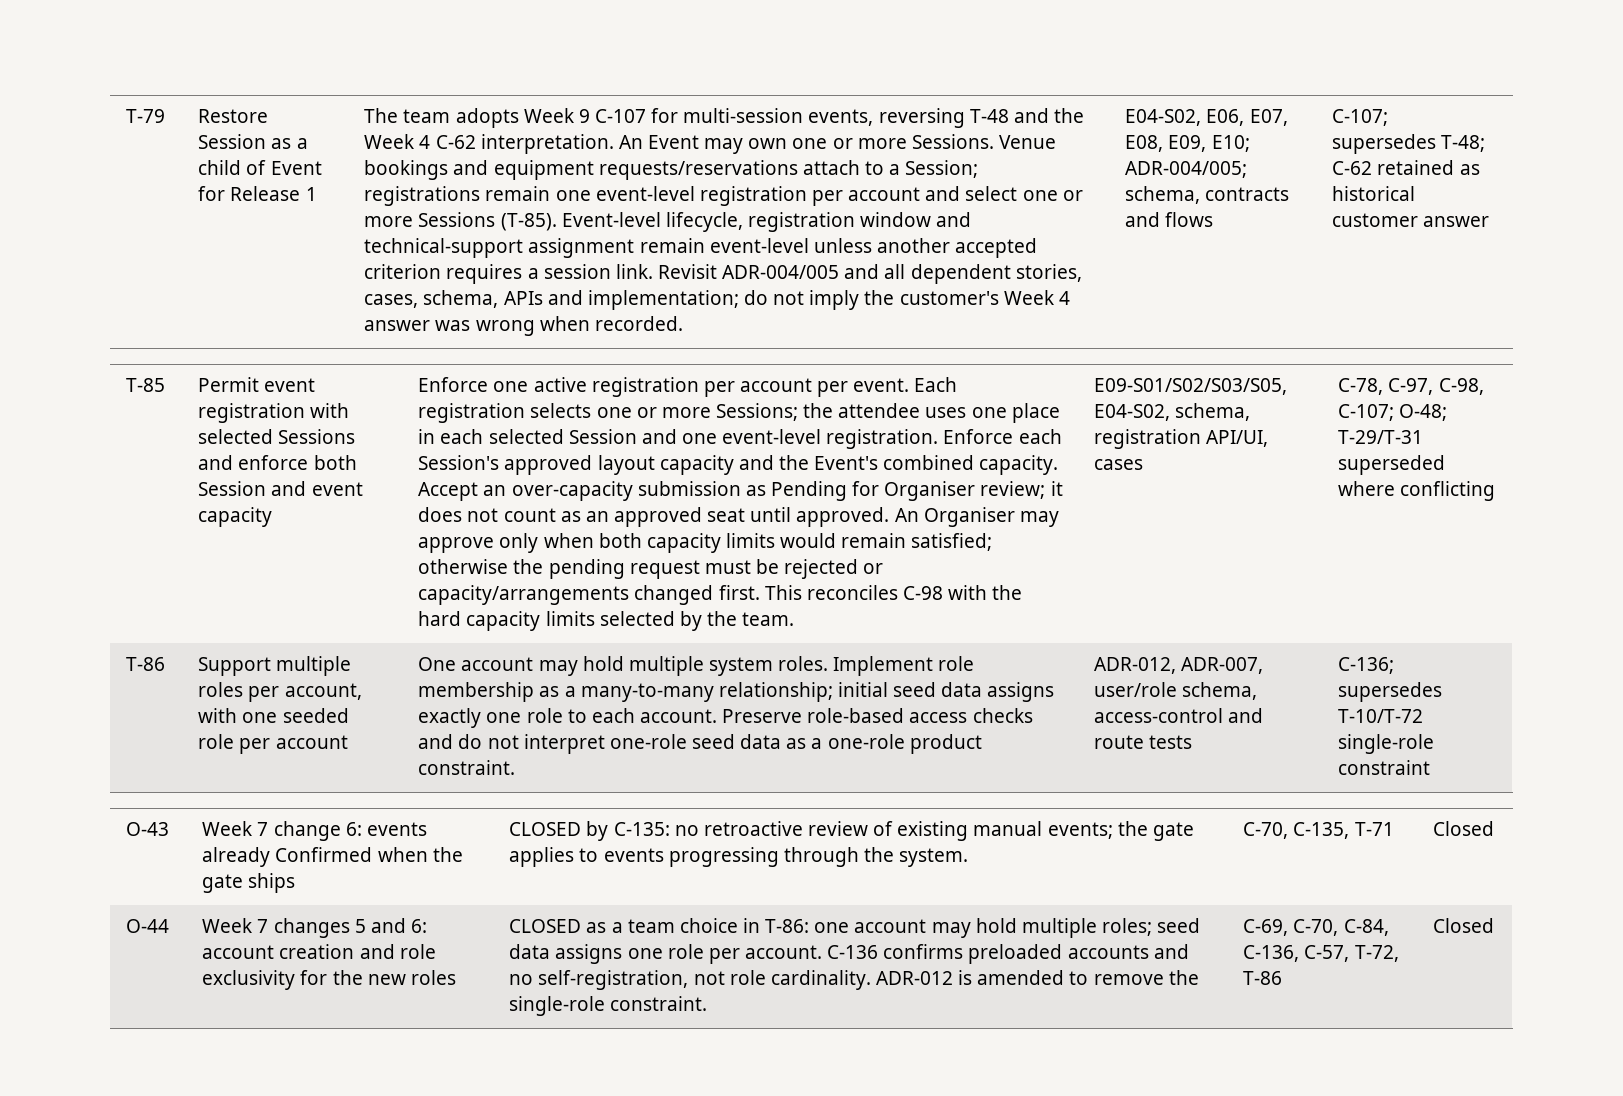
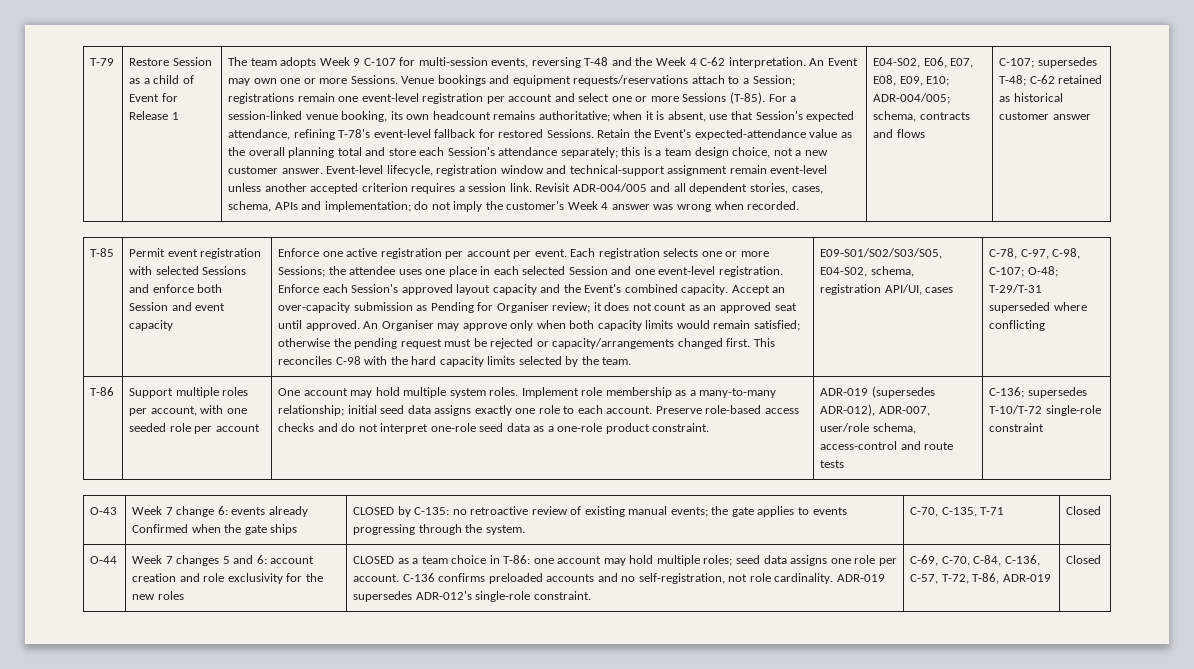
(557, 222) none -> [768,94,797,102] [228,111,855,122] [228,129,852,140] [228,147,828,158] [228,166,323,174] For a session-linked venue booking, its own headcount remains authoritative; when it is absent, use that Session's expected attendance, refining T-78's event-level fallback for restored Sessions. Retain the Event's expected-attendance value as the overall planning total and store each Session's attendance separately; this is a team design choice, not a new customer answer.
[1094,657,1177,674] ADR-012, -> [820,386,935,398] [820,404,876,416] ADR-019 (supersedes ADR-012),
[875,970,1199,985] ADR-012 is amended to remove the -> [836,574,885,582] [353,591,472,602] ADR-019 supersedes ADR-012's
[1243,971,1283,985] T-86 -> [972,573,1051,584] T-86, ADR-019

